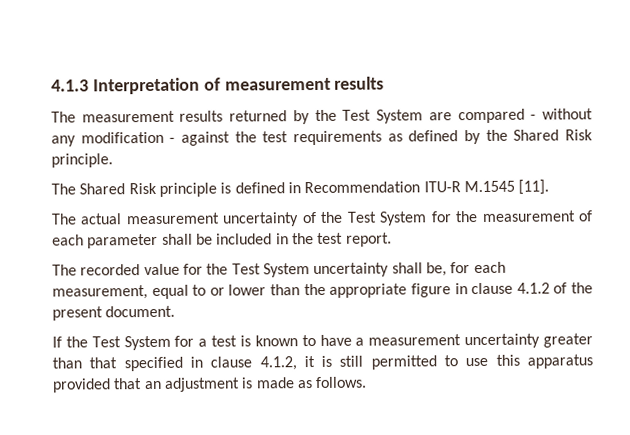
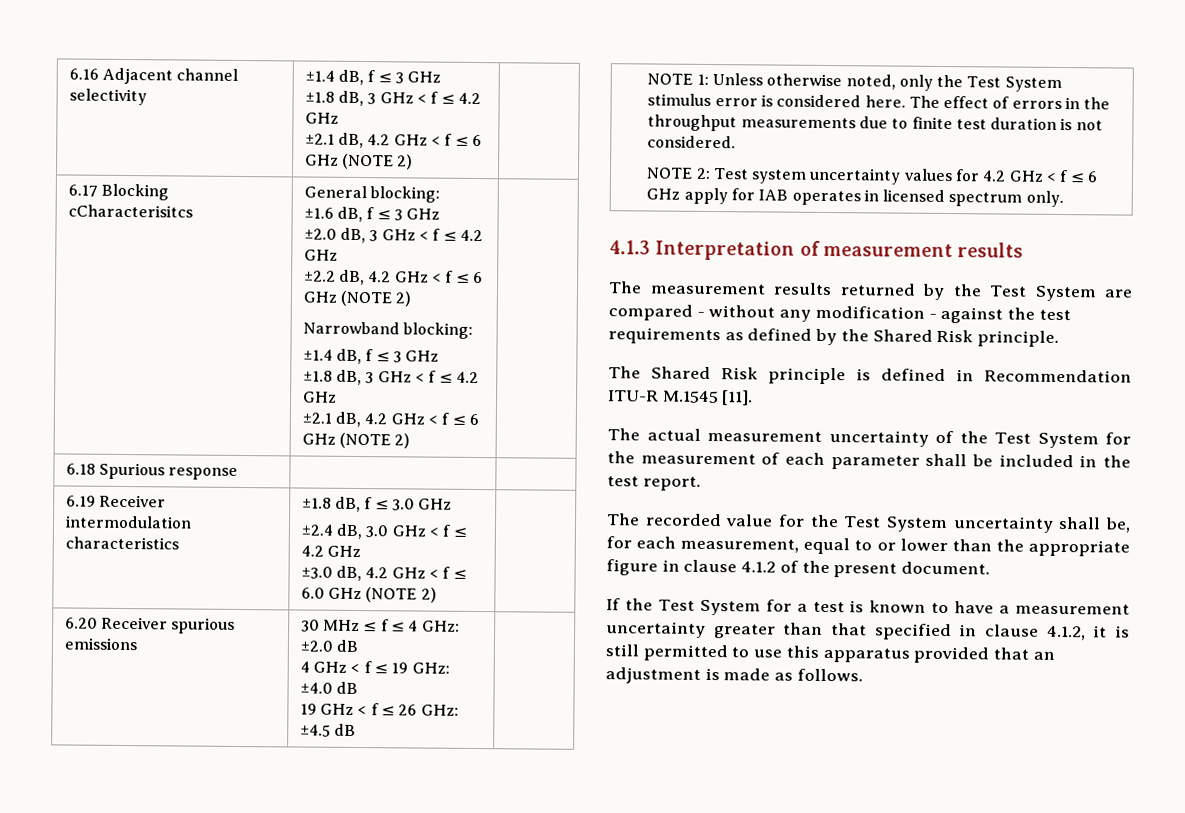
(51, 85) none -> [68,67,239,85] [68,88,147,106] [304,69,442,86] [304,90,481,107] [304,112,339,124] [304,132,482,149] [304,153,414,170] [67,183,170,201] [67,204,193,218] [303,185,441,203] [303,206,441,223] [303,227,483,244] [303,249,338,261] [303,269,483,286] [302,290,412,307] [302,321,474,339] [302,348,440,365] [302,369,479,386] [302,391,337,403] [301,411,479,428] [301,432,411,449] [65,462,239,480] [65,494,167,508] [64,515,192,529] [64,536,179,550] [301,496,453,513] [300,523,467,540] [300,545,362,558] [300,565,467,582] [300,587,437,603] [64,616,236,634] [63,637,138,651] [300,619,460,632] [299,639,359,653] [299,661,450,674] [299,681,359,695] [299,703,459,716] [299,723,357,737] [647,73,1062,93] [647,93,1111,110] [647,114,1103,132] [647,135,737,149] [646,167,1099,185] [646,187,1064,208] 6.16 Adjacent channel selectivity | ±1.4 dB, f ≤ 3 GHz // ±1.8 dB, 3 GHz < f ≤ 4.2 GHz // ±2.1 dB, 4.2 GHz < f ≤ 6 GHz (NOTE 2) | // 6.17 Blocking cCharacterisitcs | General blocking: // ±1.6 dB, f ≤ 3 GHz // ±2.0 dB, 3 GHz < f ≤ 4.2 GHz // ±2.2 dB, 4.2 GHz < f ≤ 6 GHz (NOTE 2) // Narrowband blocking: // ±1.4 dB, f ≤ 3 GHz // ±1.8 dB, 3 GHz < f ≤ 4.2 GHz // ±2.1 dB, 4.2 GHz < f ≤ 6 GHz (NOTE 2) | // 6.18 Spurious response | | // 6.19 Receiver intermodulation characteristics | ±1.8 dB, f ≤ 3.0 GHz // ±2.4 dB, 3.0 GHz < f ≤ 4.2 GHz // ±3.0 dB, 4.2 GHz < f ≤ 6.0 GHz (NOTE 2) | // 6.20 Receiver spurious emissions | 30 MHz ≤ f ≤ 4 GHz: ±2.0 dB // 4 GHz < f ≤ 19 GHz: ±4.0 dB // 19 GHz < f ≤ 26 GHz: ±4.5 dB | // NOTE 1: Unless otherwise noted, only the Test System stimulus error is considered here. The effect of errors in the throughput measurements due to finite test duration is not considered. // NOTE 2: Test system uncertainty values for 4.2 GHz < f ≤ 6 GHz apply for IAB operates in licensed spectrum only. //

